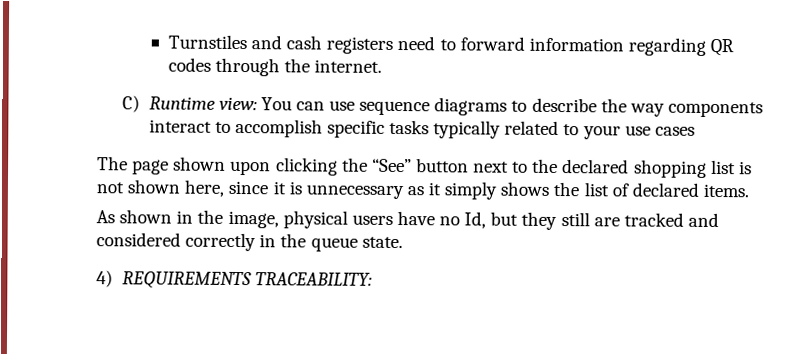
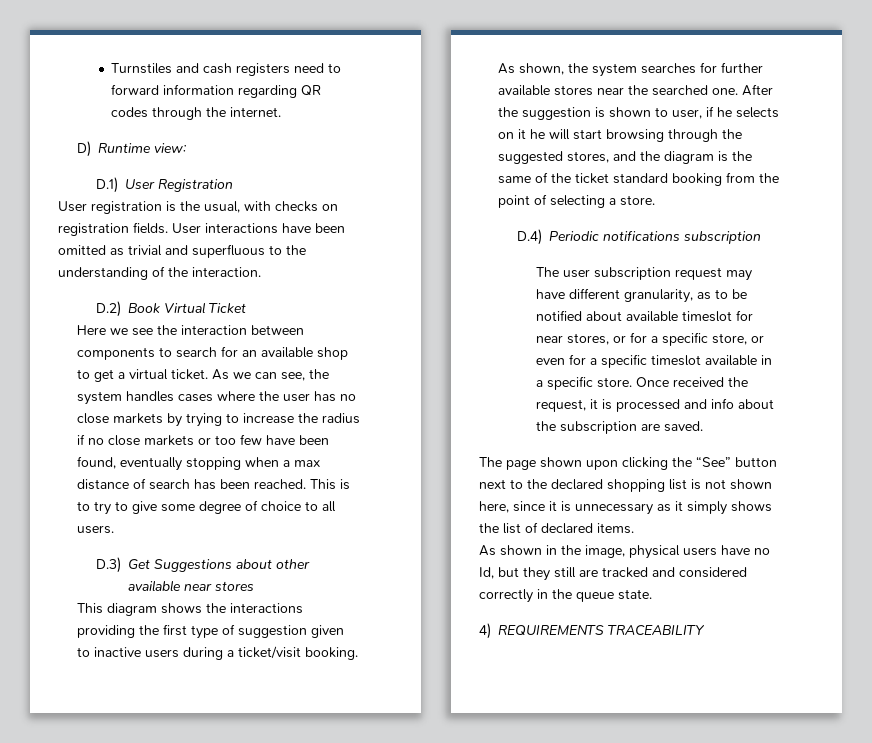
[122,95,141,113] C) -> [77,141,92,157] D)
[260,97,763,118] [148,118,695,140] You can use sequence diagrams to describe the way components interact to accomplish specific tasks typically related to your use cases -> [96,177,234,193] [58,201,338,214] [58,222,345,236] [58,244,306,258] [58,266,261,280] [96,301,247,317] [77,325,305,336] [77,346,349,360] [77,369,330,382] [77,391,357,405] [77,413,361,427] [77,434,330,446] [77,456,321,471] [77,478,351,490] [77,500,337,515] [77,525,115,534] [96,557,311,573] [128,580,255,592] [77,603,304,616] [77,624,345,639] [77,646,359,660] [498,62,764,77] [498,84,774,96] [498,106,780,120] [498,129,743,142] [498,151,753,164] [498,172,780,186] [498,194,656,208] [517,229,762,245] [536,267,753,281] [536,288,748,303] [536,310,754,322] [536,332,765,346] [536,354,773,368] [536,376,749,390] [536,398,775,412] [536,421,704,434] // D.1) User Registration // User registration is the usual, with checks on registration fields. User interactions have been omitted as trivial and superfluous to the understanding of the interaction. // D.2) Book Virtual Ticket // Here we see the interaction between components to search for an available shop to get a virtual ticket. As we can see, the system handles cases where the user has no close markets by trying to increase the radius if no close markets or too few have been found, eventually stopping when a max distance of search has been reached. This is to try to give some degree of choice to all users. // D.3) Get Suggestions about other available near stores // This diagram shows the interactions providing the first type of suggestion given to inactive users during a ticket/visit booking. As shown, the system searches for further available stores near the searched one. After the suggestion is shown to user, if he selects on it he will start browsing through the suggested stores, and the diagram is the same of the ticket standard booking from the point of selecting a store. // D.4) Periodic notifications subscription // The user subscription request may have different granularity, as to be notified about available timeslot for near stores, or for a specific store, or even for a specific timeslot available in a specific store. Once received the request, it is processed and info about the subscription are saved.
[254,272,372,286] TRACEABILITY: -> [608,625,706,635] TRACEABILITY

